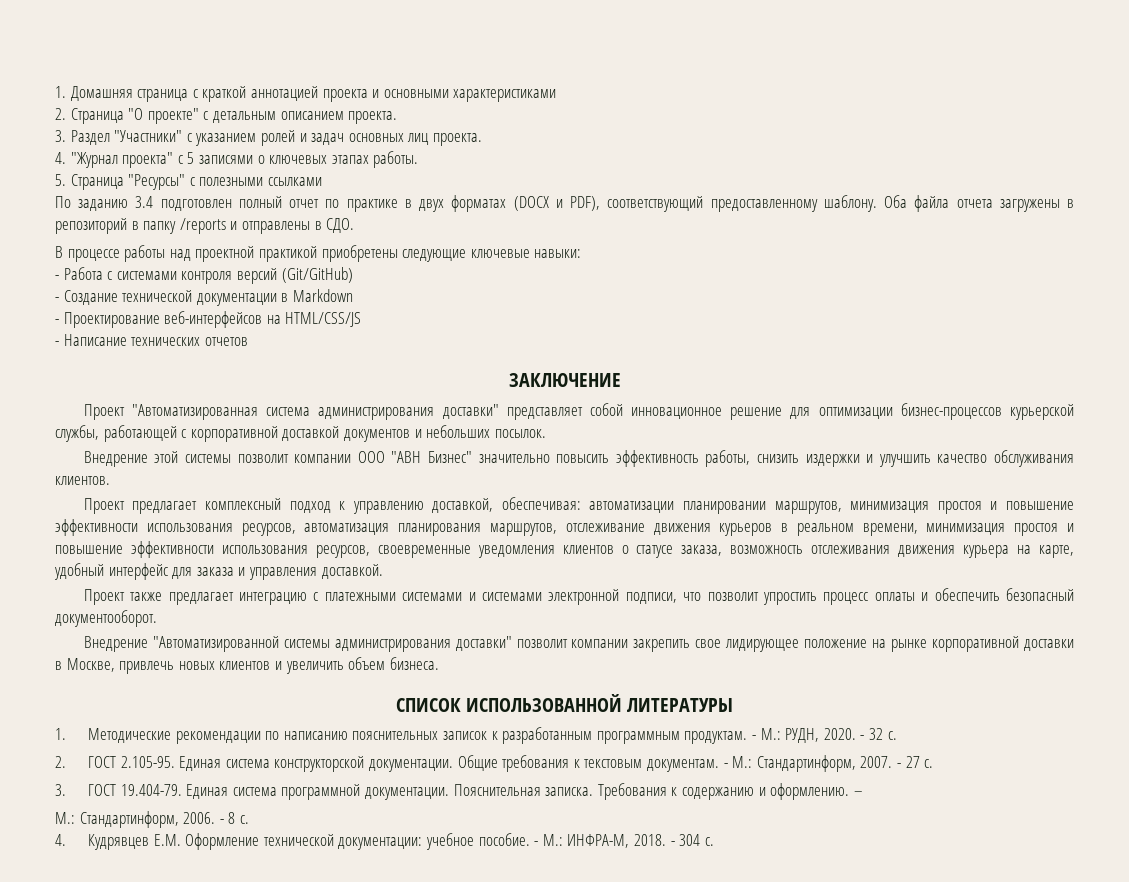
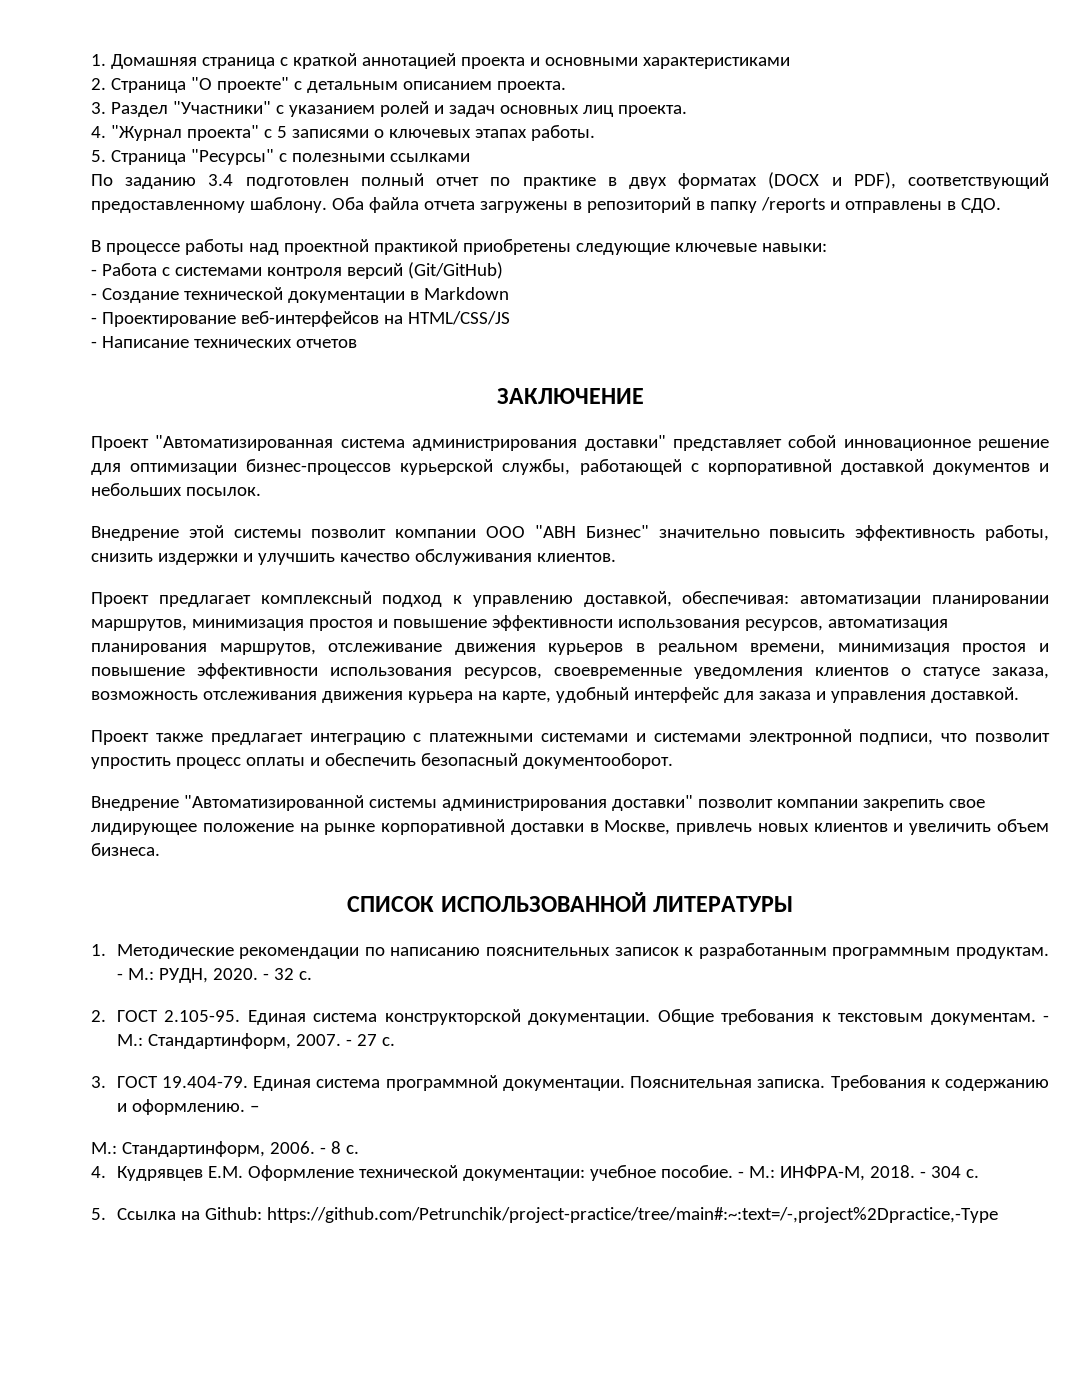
(714, 841) none -> [91,1207,998,1223] // 5. Ссылка на Github: https://github.com/Petrunchik/project-practice/tree/main#:~:text=/-,project%2Dpractice,-Type

